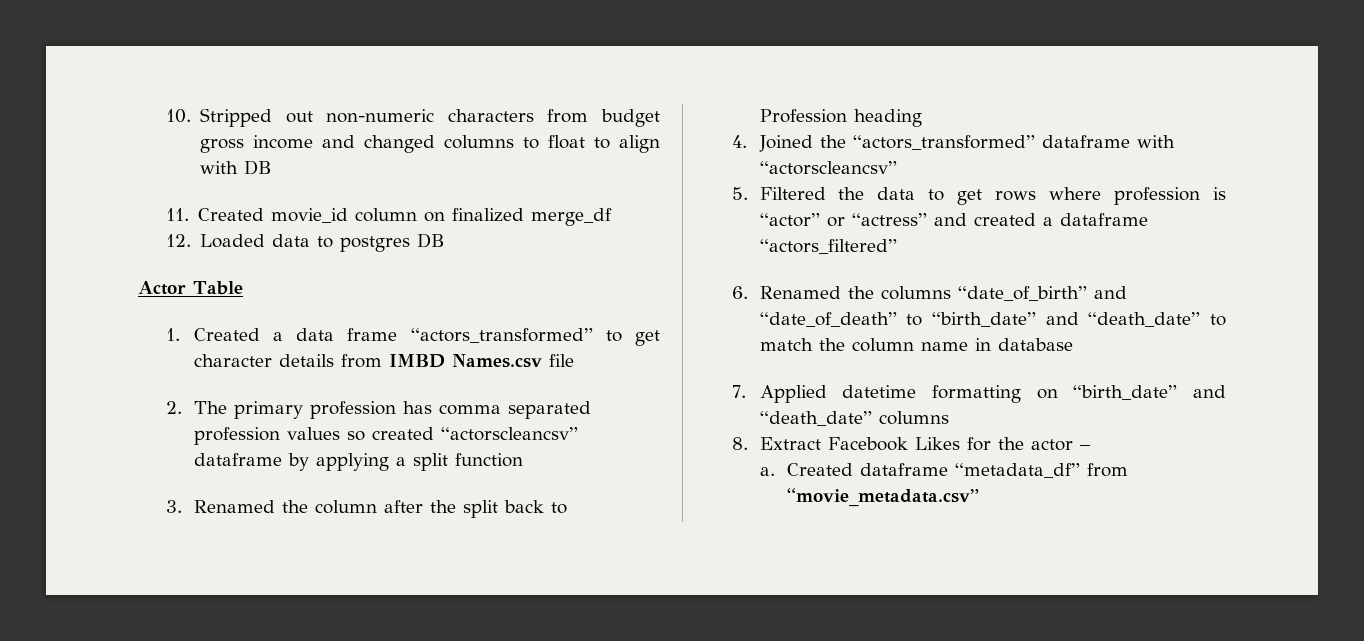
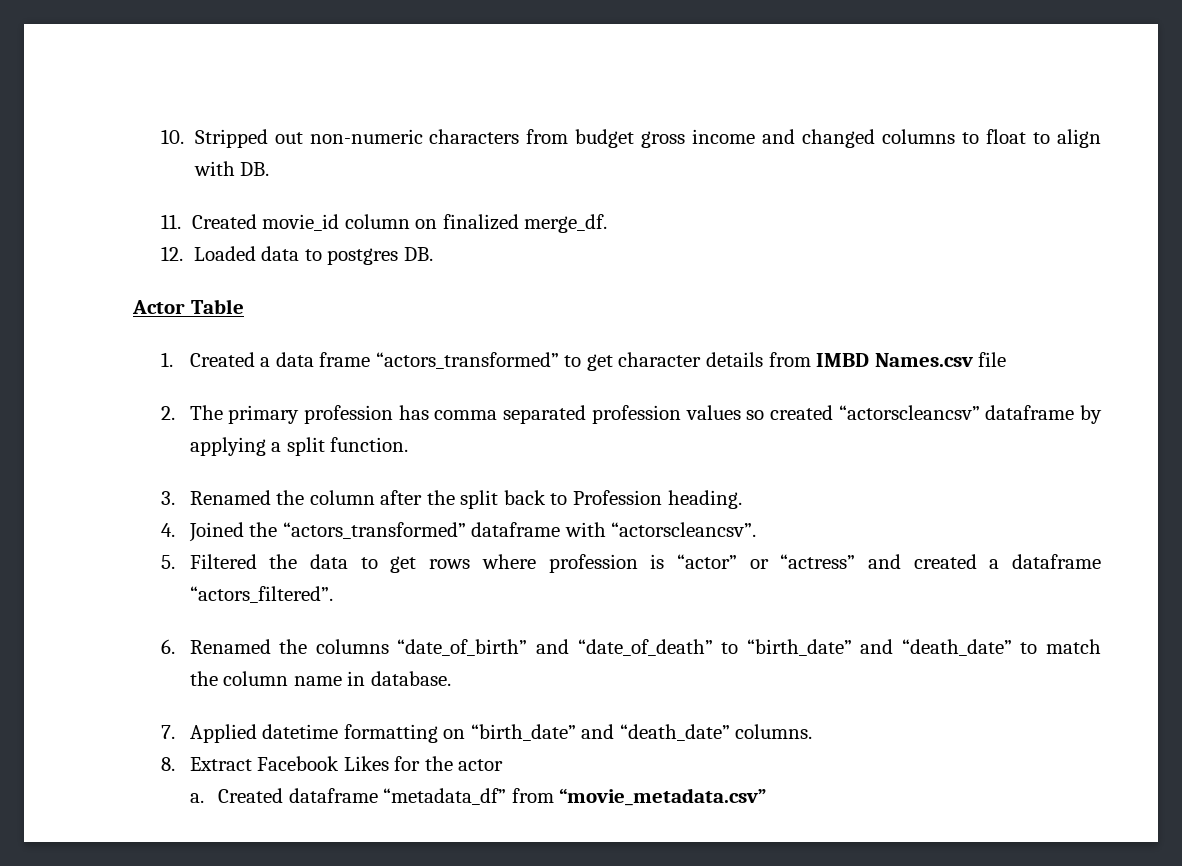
[244,160,273,175] DB -> [240,162,270,176] DB.
[531,208,613,226] merge_df -> [524,214,608,233] merge_df.
[417,233,446,248] DB -> [403,247,433,261] DB.
[454,453,523,467] function -> [330,437,409,452] function.
[853,109,922,127] heading -> [667,490,742,509] heading.
[759,161,897,175] “actorscleancsv” -> [611,522,757,537] “actorscleancsv”.
[759,239,897,254] “actors_filtered” -> [189,586,333,603] “actors_filtered”.
[997,338,1073,351] database -> [370,671,451,686] database.
[878,411,949,425] columns -> [735,724,813,739] columns.
[1079,445,1091,450] – -> (504, 765) none

